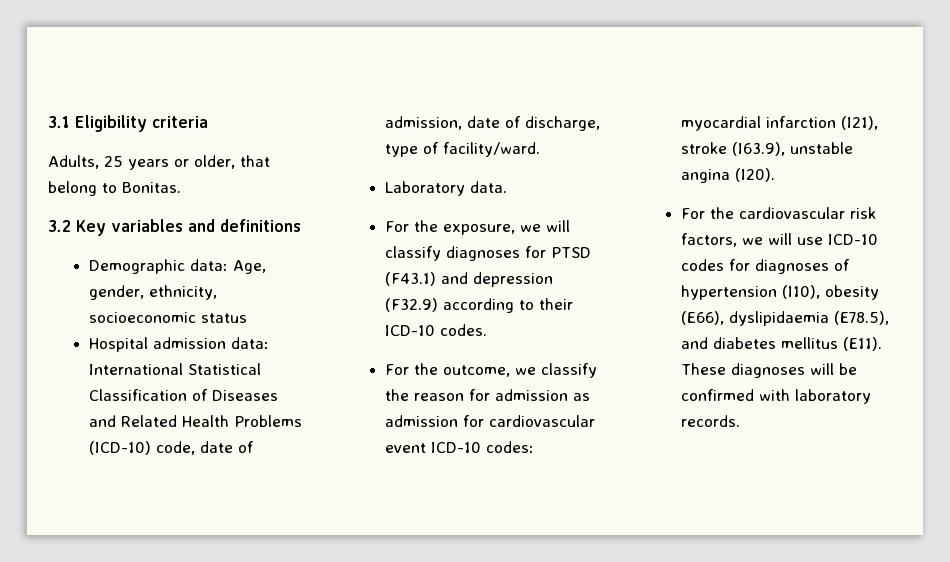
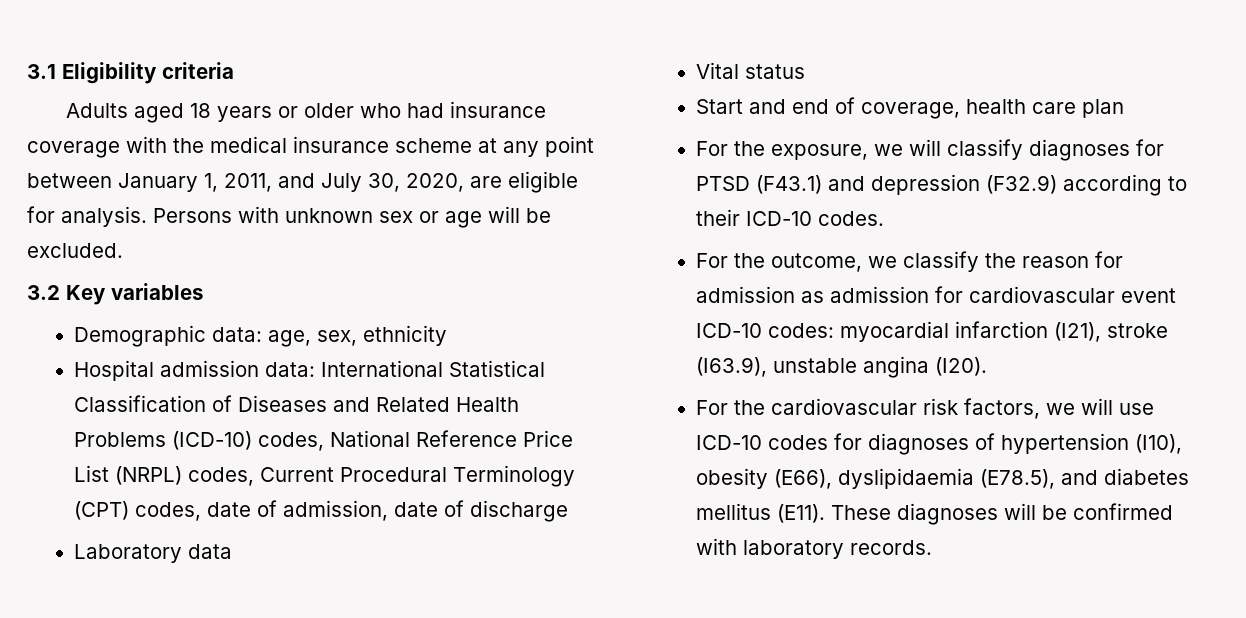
[48,155,270,170] [48,181,181,196] Adults, 25 years or older, that belong to Bonitas. -> [65,101,546,123] [27,136,594,158] [27,171,578,193] [27,206,551,228] [27,243,123,258] Adults aged 18 years or older who had insurance coverage with the medical insurance scheme at any point between January 1, 2011, and July 30, 2020, are eligible for analysis. Persons with unknown sex or age will be excluded.
[188,219,301,232] and definitions -> (203, 291) none
[233,260,267,274] [89,285,218,300] [89,312,248,323] Age, gender, ethnicity, socioeconomic status -> [268,325,448,347] age, sex, ethnicity
[156,441,196,455] code, -> [258,430,574,451] [74,465,576,487] [74,501,202,521] codes, National Reference Price List (NRPL) codes, Current Procedural Terminology (CPT) codes,
[525,116,601,131] [385,142,541,157] [385,181,508,196] discharge, type of facility/ward. // Laboratory data. -> [470,500,569,522] [74,544,233,563] [696,62,806,79] [696,97,1125,119] discharge // Laboratory data // Vital status // Start and end of coverage, health care plan

